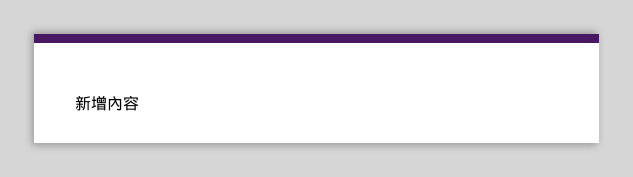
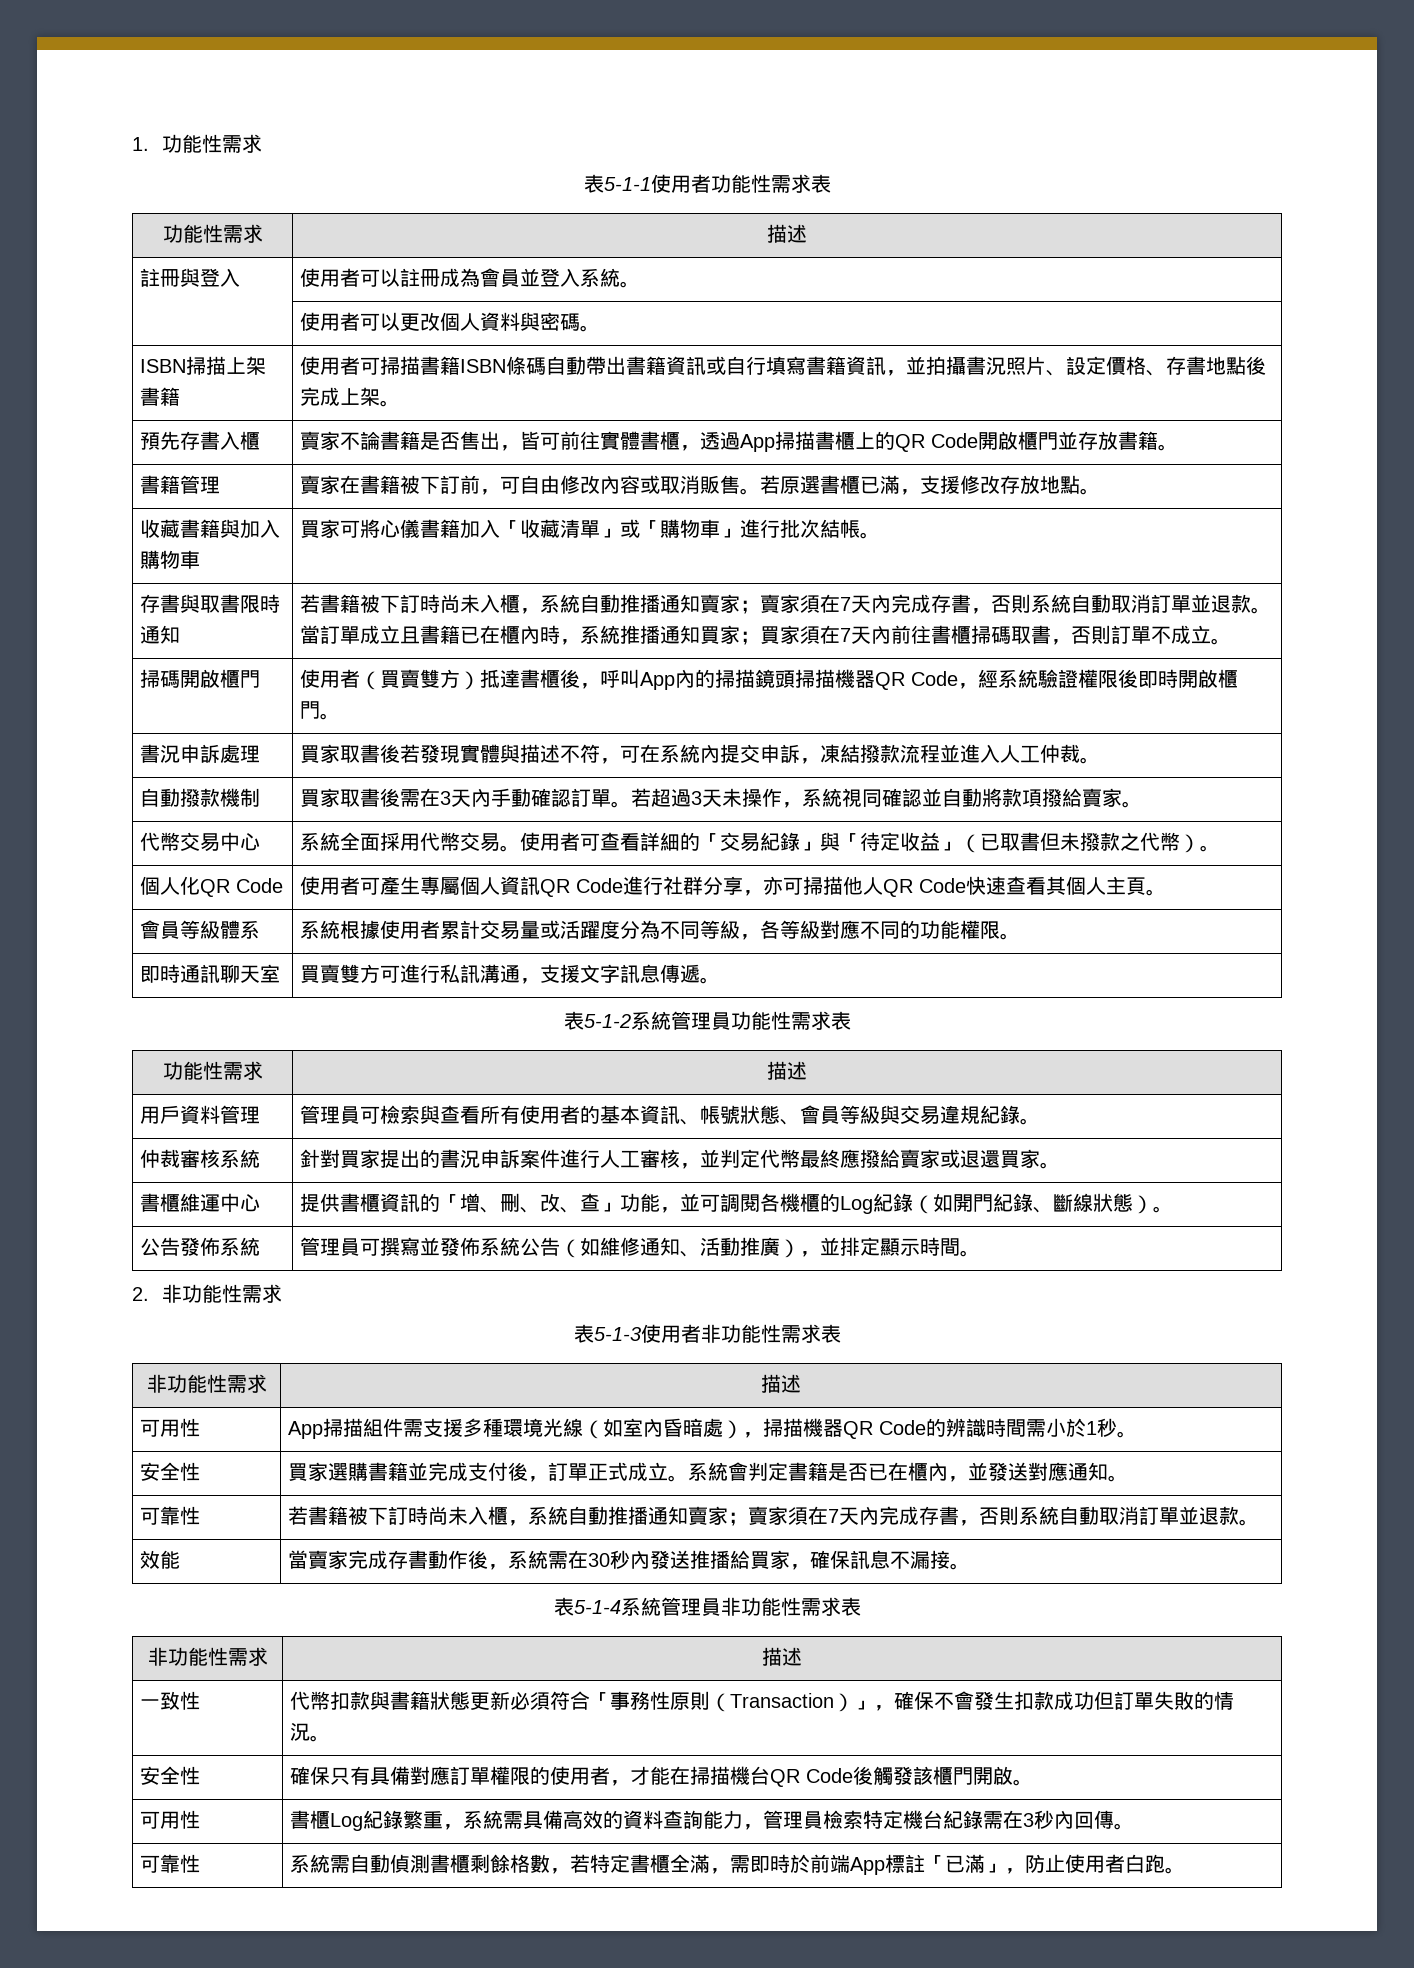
[75,95,139,111] 新增內容 -> [132,134,262,153] [583,174,831,193] [162,224,263,243] [767,224,807,243] [140,268,241,287] [300,268,641,288] [300,312,601,332] [140,356,267,375] [140,387,181,406] [300,356,1267,376] [300,387,401,407] [140,431,261,450] [300,431,1179,452] [140,475,221,494] [300,475,1101,495] [140,519,281,539] [140,550,201,569] [300,519,881,539] [140,594,281,613] [140,625,181,644] [300,594,1272,614] [300,625,1232,645] [140,669,261,688] [300,669,1239,690] [300,701,341,720] [140,744,261,763] [300,744,1101,764] [140,788,261,807] [300,788,1143,808] [140,832,261,852] [300,832,1221,853] [140,876,284,897] [300,876,1167,897] [140,920,261,939] [300,920,1021,940] [140,964,281,983] [300,964,721,984] [563,1011,851,1030] [162,1061,263,1080] [767,1061,807,1080] [140,1105,261,1124] [300,1105,1041,1125] [140,1149,261,1168] [300,1149,1061,1169] [140,1193,261,1212] [300,1193,1174,1214] [140,1237,261,1256] [300,1237,981,1258] [132,1284,282,1303] [573,1324,841,1343] [146,1374,267,1393] [761,1374,801,1393] [140,1418,201,1437] [288,1418,1138,1439] [140,1462,201,1481] [288,1462,1129,1482] [140,1506,201,1525] [288,1506,1260,1526] [140,1550,181,1569] [288,1550,971,1570] [553,1597,861,1616] [147,1647,268,1666] [762,1647,802,1666] [140,1691,201,1710] [290,1691,1235,1712] [290,1722,331,1742] [140,1766,201,1785] [290,1766,1034,1787] [140,1810,201,1829] [290,1810,1135,1831] [140,1854,201,1873] [290,1854,1186,1875] 1.功能性需求 // 表5-1-1使用者功能性需求表 // 功能性需求 | 描述 // 註冊與登入 | 使用者可以註冊成為會員並登入系統。 // | 使用者可以更改個人資料與密碼。 // ISBN掃描上架書籍 | 使用者可掃描書籍ISBN條碼自動帶出書籍資訊或自行填寫書籍資訊，並拍攝書況照片、設定價格、存書地點後完成上架。 // 預先存書入櫃 | 賣家不論書籍是否售出，皆可前往實體書櫃，透過App掃描書櫃上的QR Code開啟櫃門並存放書籍。 // 書籍管理 | 賣家在書籍被下訂前，可自由修改內容或取消販售。若原選書櫃已滿，支援修改存放地點。 // 收藏書籍與加入購物車 | 買家可將心儀書籍加入「收藏清單」或「購物車」進行批次結帳。 // 存書與取書限時通知 | 若書籍被下訂時尚未入櫃，系統自動推播通知賣家；賣家須在7天內完成存書，否則系統自動取消訂單並退款。當訂單成立且書籍已在櫃內時，系統推播通知買家；買家須在7天內前往書櫃掃碼取書，否則訂單不成立。 // 掃碼開啟櫃門 | 使用者（買賣雙方）抵達書櫃後，呼叫App內的掃描鏡頭掃描機器QR Code，經系統驗證權限後即時開啟櫃門。 // 書況申訴處理 | 買家取書後若發現實體與描述不符，可在系統內提交申訴，凍結撥款流程並進入人工仲裁。 // 自動撥款機制 | 買家取書後需在3天內手動確認訂單。若超過3天未操作，系統視同確認並自動將款項撥給賣家。 // 代幣交易中心 | 系統全面採用代幣交易。使用者可查看詳細的「交易紀錄」與「待定收益」（已取書但未撥款之代幣）。 // 個人化QR Code | 使用者可產生專屬個人資訊QR Code進行社群分享，亦可掃描他人QR Code快速查看其個人主頁。 // 會員等級體系 | 系統根據使用者累計交易量或活躍度分為不同等級，各等級對應不同的功能權限。 // 即時通訊聊天室 | 買賣雙方可進行私訊溝通，支援文字訊息傳遞。 // 表5-1-2系統管理員功能性需求表 // 功能性需求 | 描述 // 用戶資料管理 | 管理員可檢索與查看所有使用者的基本資訊、帳號狀態、會員等級與交易違規紀錄。 // 仲裁審核系統 | 針對買家提出的書況申訴案件進行人工審核，並判定代幣最終應撥給賣家或退還買家。 // 書櫃維運中心 | 提供書櫃資訊的「增、刪、改、查」功能，並可調閱各機櫃的Log紀錄（如開門紀錄、斷線狀態）。 // 公告發佈系統 | 管理員可撰寫並發佈系統公告（如維修通知、活動推廣），並排定顯示時間。 // 2.非功能性需求 // 表5-1-3使用者非功能性需求表 // 非功能性需求 | 描述 // 可用性 | App掃描組件需支援多種環境光線（如室內昏暗處），掃描機器QR Code的辨識時間需小於1秒。 // 安全性 | 買家選購書籍並完成支付後，訂單正式成立。系統會判定書籍是否已在櫃內，並發送對應通知。 // 可靠性 | 若書籍被下訂時尚未入櫃，系統自動推播通知賣家；賣家須在7天內完成存書，否則系統自動取消訂單並退款。 // 效能 | 當賣家完成存書動作後，系統需在30秒內發送推播給買家，確保訊息不漏接。 // 表5-1-4系統管理員非功能性需求表 // 非功能性需求 | 描述 // 一致性 | 代幣扣款與書籍狀態更新必須符合「事務性原則（Transaction）」，確保不會發生扣款成功但訂單失敗的情況。 // 安全性 | 確保只有具備對應訂單權限的使用者，才能在掃描機台QR Code後觸發該櫃門開啟。 // 可用性 | 書櫃Log紀錄繁重，系統需具備高效的資料查詢能力，管理員檢索特定機台紀錄需在3秒內回傳。 // 可靠性 | 系統需自動偵測書櫃剩餘格數，若特定書櫃全滿，需即時於前端App標註「已滿」，防止使用者白跑。

